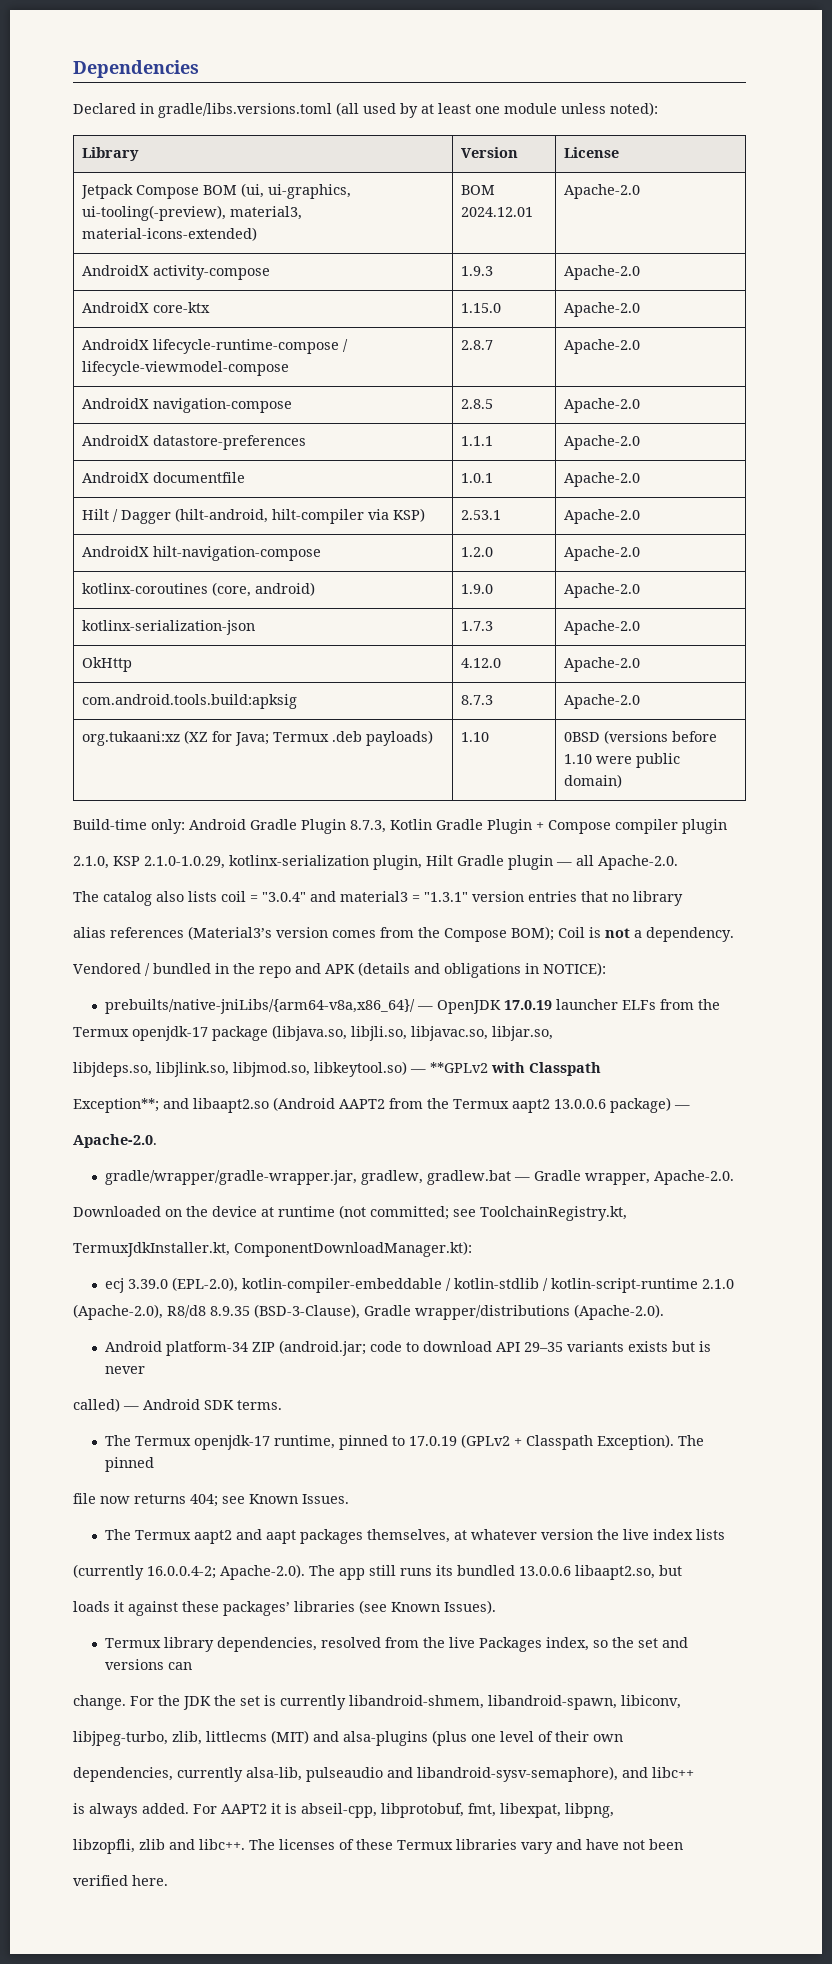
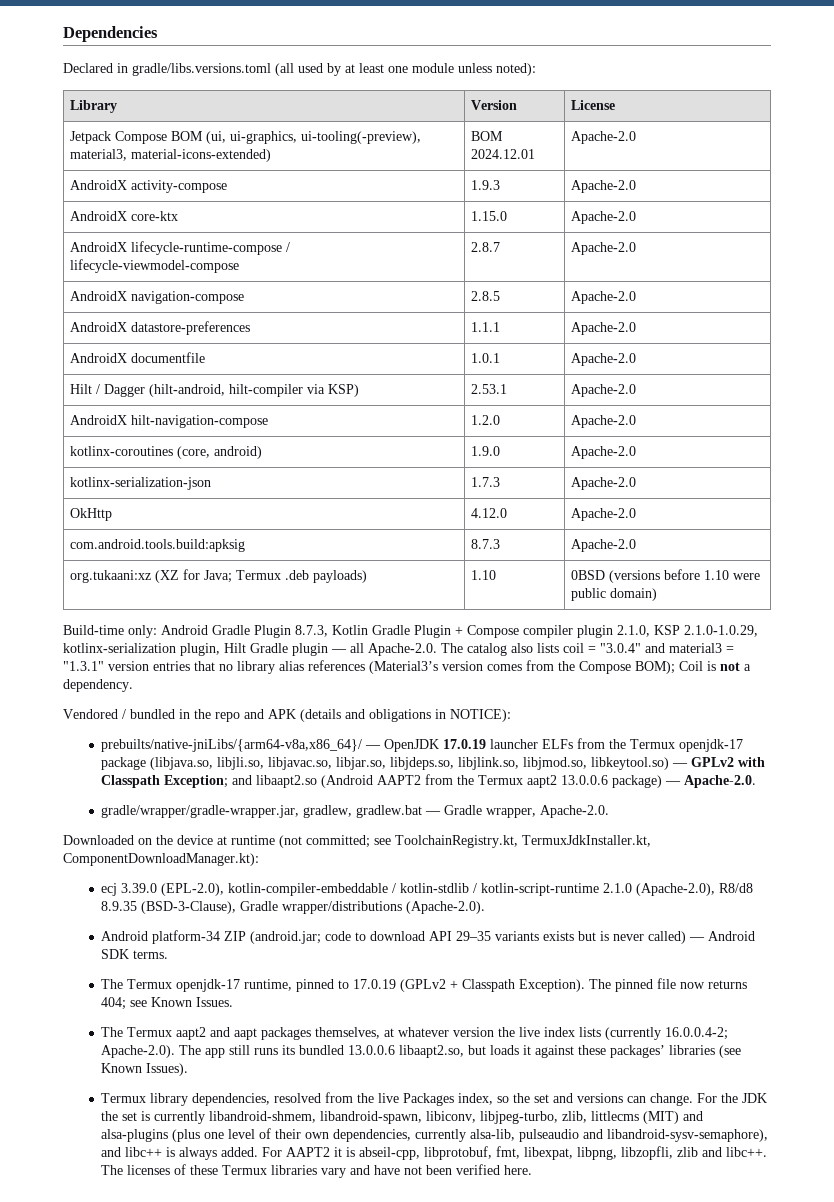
(727, 826) // -> (613, 631) none
(678, 862) // -> (437, 649) none
(683, 898) // -> (275, 667) none
(721, 1004) // -> (627, 744) none
(553, 1033) // -> (387, 763) none
[430,1062,488,1073] **GPLv2 -> [691,757,735,767] GPLv2
[73,1098,159,1113] // Exception**; -> [164,775,229,788] Exception;
(690, 1107) // -> (682, 783) none
(627, 1213) // -> (518, 841) none
(735, 1284) // -> (633, 888) none
(146, 1370) // -> (645, 937) none
(155, 1464) // -> (654, 985) none
(726, 1534) // -> (602, 1032) none
(682, 1570) // -> (487, 1050) none
(193, 1666) // -> (647, 1099) none
(681, 1702) // -> (477, 1117) none
(623, 1738) // -> (330, 1135) none
(694, 1772) // -> (163, 1152) none
(614, 1810) // -> (618, 1153) none
(683, 1844) // -> (453, 1170) none

